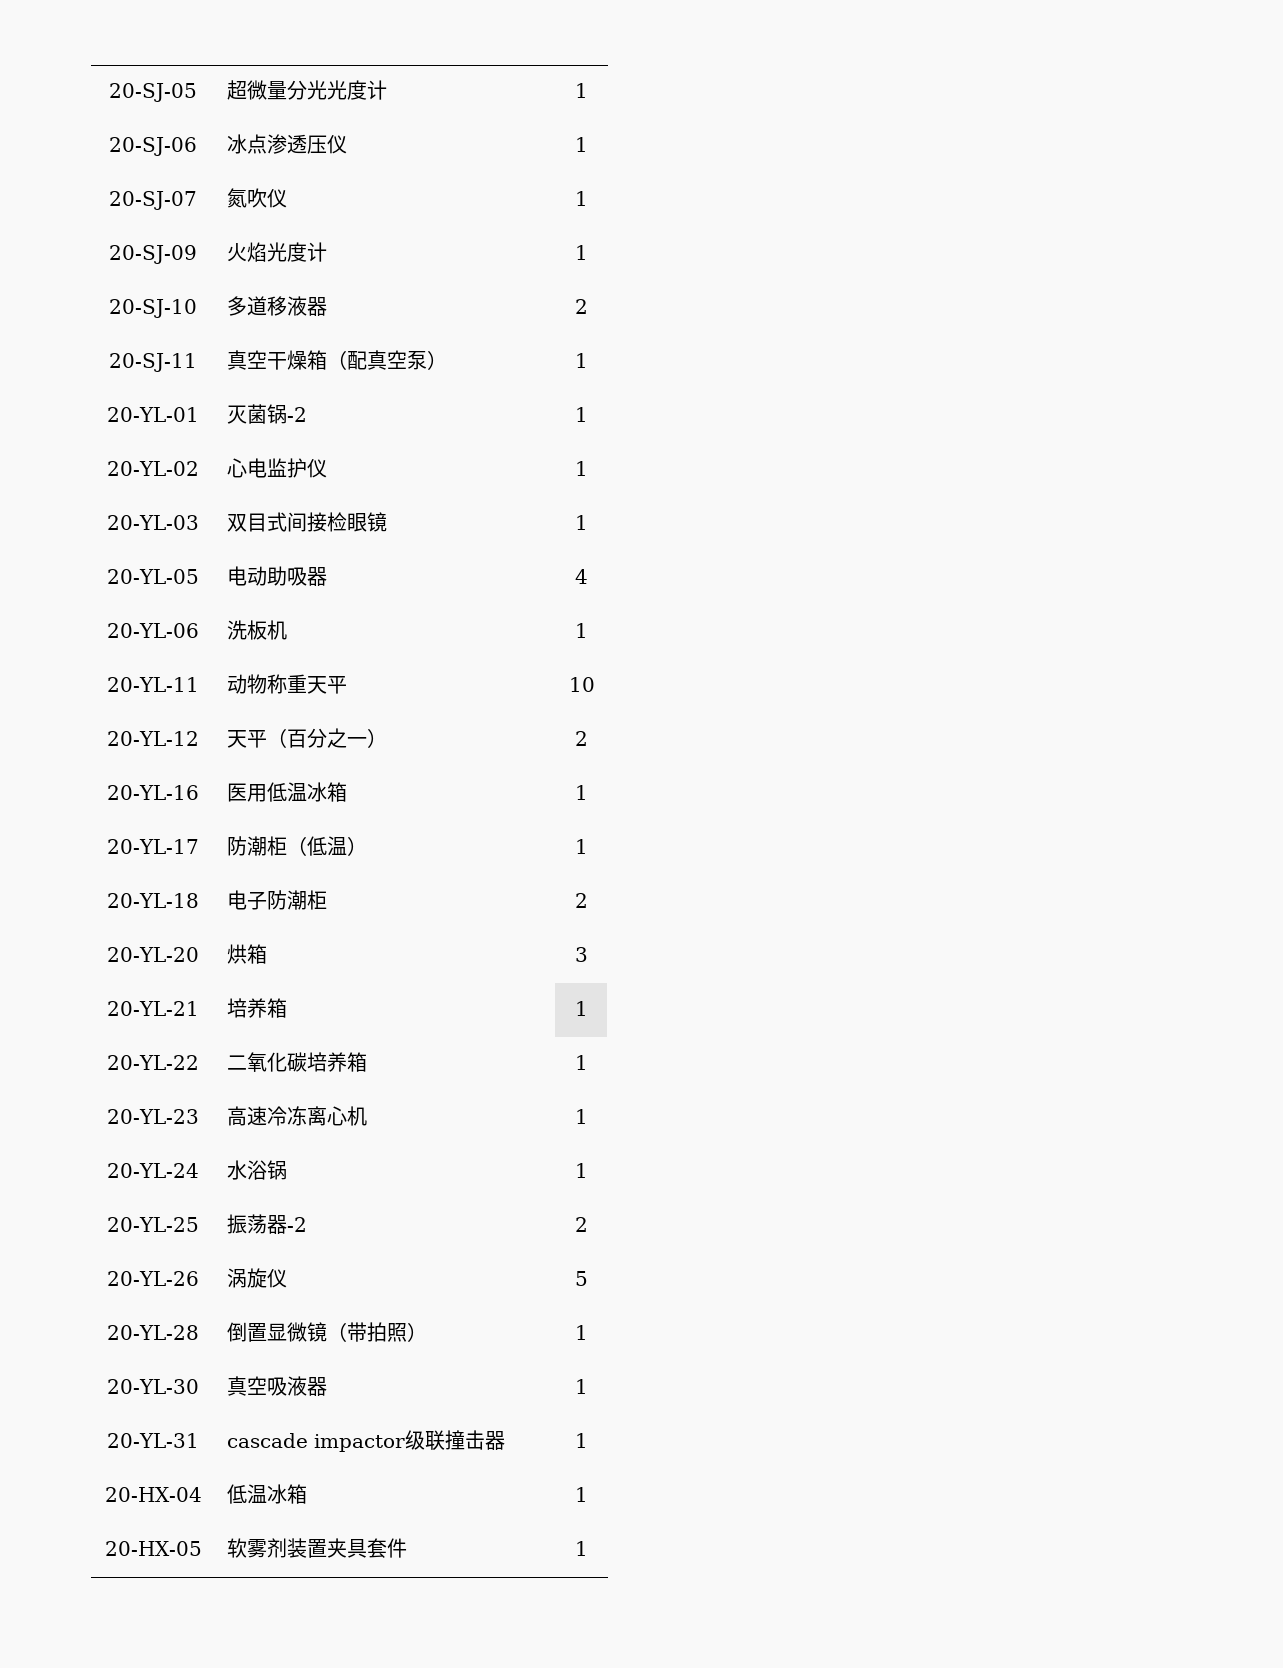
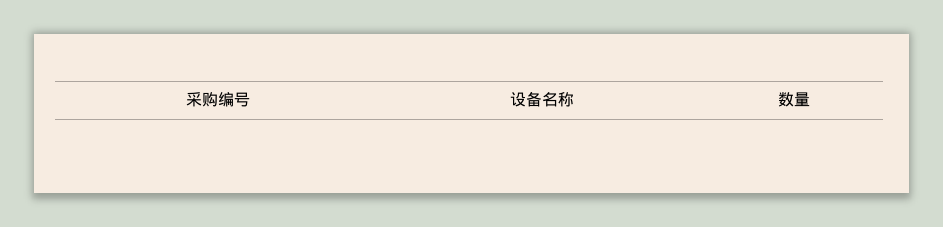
[109,83,197,102] [226,80,387,100] [575,83,588,98] [109,137,197,156] [226,134,347,154] [575,137,588,152] [109,191,197,210] [226,188,287,208] [575,191,588,206] [109,245,197,264] [226,242,327,262] [575,245,588,260] [109,299,197,318] [226,296,327,316] [575,299,588,314] [109,353,197,372] [226,350,447,370] [575,353,588,368] [107,407,200,422] [226,404,307,424] [575,407,588,422] [107,461,200,476] [226,458,327,478] [575,461,588,476] [107,515,200,530] [226,512,387,532] [575,515,588,530] [107,569,200,584] [226,566,327,586] [575,569,588,584] [107,623,200,638] [226,620,287,640] [575,623,588,638] [107,677,200,692] [226,674,347,694] [568,677,595,692] [107,731,200,746] [226,728,387,748] [575,731,588,746] [107,785,200,800] [226,782,347,802] [575,785,588,800] [107,839,200,854] [226,836,367,856] [575,839,588,854] [107,893,200,908] [226,890,327,910] [575,893,588,908] [107,947,200,962] [226,944,267,964] [575,947,588,962] [107,1001,200,1016] [226,998,287,1018] [575,1001,588,1016] [107,1055,200,1070] [226,1052,367,1072] [575,1055,588,1070] [107,1109,200,1124] [226,1106,367,1126] [575,1109,588,1124] [107,1163,200,1178] [226,1160,287,1180] [575,1163,588,1178] [107,1217,200,1232] [226,1214,307,1234] [575,1217,588,1232] [107,1271,200,1286] [226,1268,287,1288] [575,1271,588,1286] [107,1325,200,1340] [226,1322,427,1342] [575,1325,588,1340] [107,1379,200,1394] [226,1376,327,1396] [575,1379,588,1394] [107,1433,200,1448] [226,1430,505,1452] [575,1433,588,1448] [104,1487,202,1502] [226,1484,307,1504] [575,1487,588,1502] [104,1541,202,1556] [226,1538,407,1558] [575,1541,588,1556] 20-SJ-05 | 超微量分光光度计 | 1 // 20-SJ-06 | 冰点渗透压仪 | 1 // 20-SJ-07 | 氮吹仪 | 1 // 20-SJ-09 | 火焰光度计 | 1 // 20-SJ-10 | 多道移液器 | 2 // 20-SJ-11 | 真空干燥箱（配真空泵） | 1 // 20-YL-01 | 灭菌锅-2 | 1 // 20-YL-02 | 心电监护仪 | 1 // 20-YL-03 | 双目式间接检眼镜 | 1 // 20-YL-05 | 电动助吸器 | 4 // 20-YL-06 | 洗板机 | 1 // 20-YL-11 | 动物称重天平 | 10 // 20-YL-12 | 天平（百分之一） | 2 // 20-YL-16 | 医用低温冰箱 | 1 // 20-YL-17 | 防潮柜（低温） | 1 // 20-YL-18 | 电子防潮柜 | 2 // 20-YL-20 | 烘箱 | 3 // 20-YL-21 | 培养箱 | 1 // 20-YL-22 | 二氧化碳培养箱 | 1 // 20-YL-23 | 高速冷冻离心机 | 1 // 20-YL-24 | 水浴锅 | 1 // 20-YL-25 | 振荡器-2 | 2 // 20-YL-26 | 涡旋仪 | 5 // 20-YL-28 | 倒置显微镜（带拍照） | 1 // 20-YL-30 | 真空吸液器 | 1 // 20-YL-31 | cascade impactor级联撞击器 | 1 // 20-HX-04 | 低温冰箱 | 1 // 20-HX-05 | 软雾剂装置夹具套件 | 1 -> [185,92,250,107] [510,91,574,107] [777,92,810,107] 采购编号 | 设备名称 | 数量

